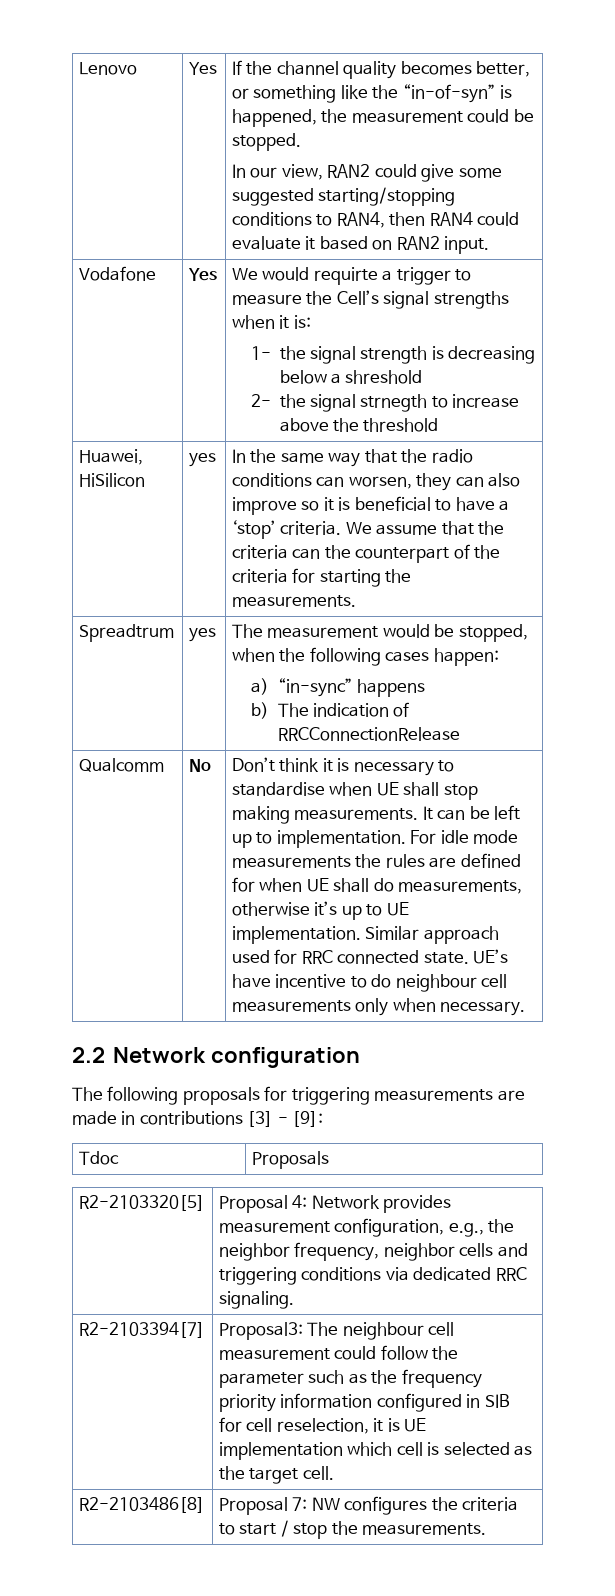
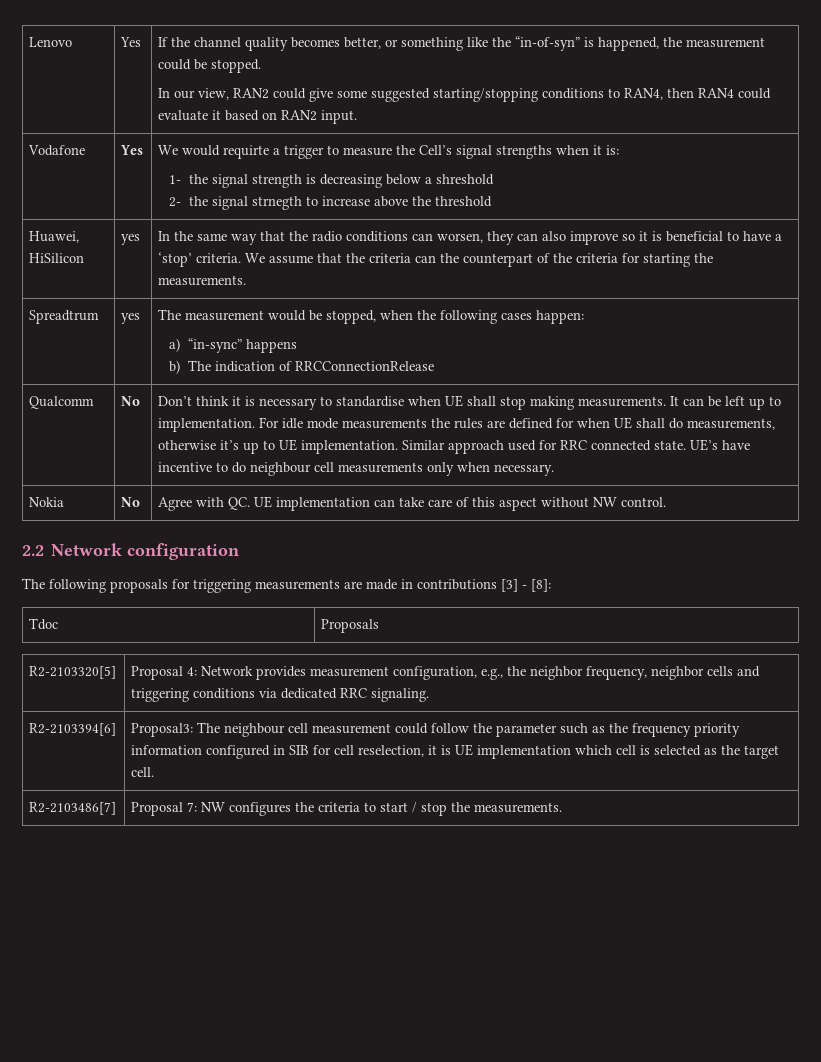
(526, 1008) none -> [29,497,65,507] [121,497,141,507] [158,496,667,511] // Nokia | No | Agree with QC. UE implementation can take care of this aspect without NW control.
[292,1111,324,1127] [9]: -> [531,579,551,592] [8]:
[78,1322,205,1338] R2-2103394[7] -> [29,723,117,736] R2-2103394[6]
[78,1497,205,1513] R2-2103486[8] -> [29,802,117,815] R2-2103486[7]

